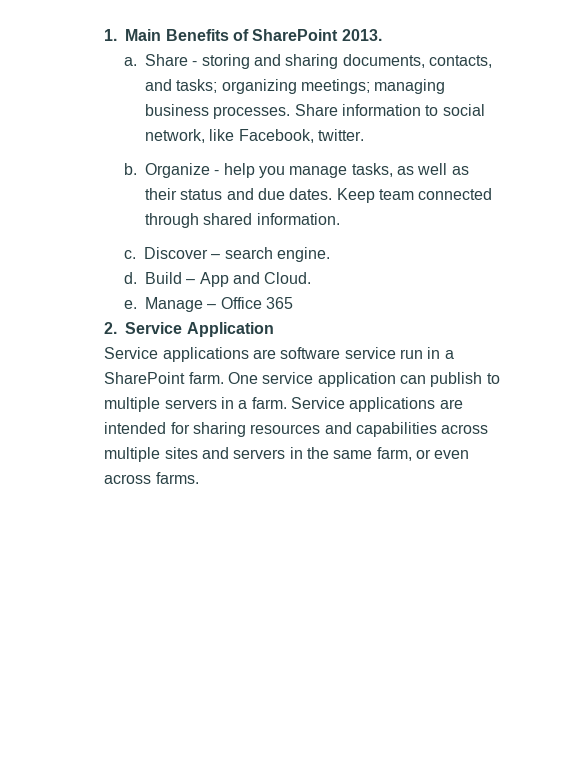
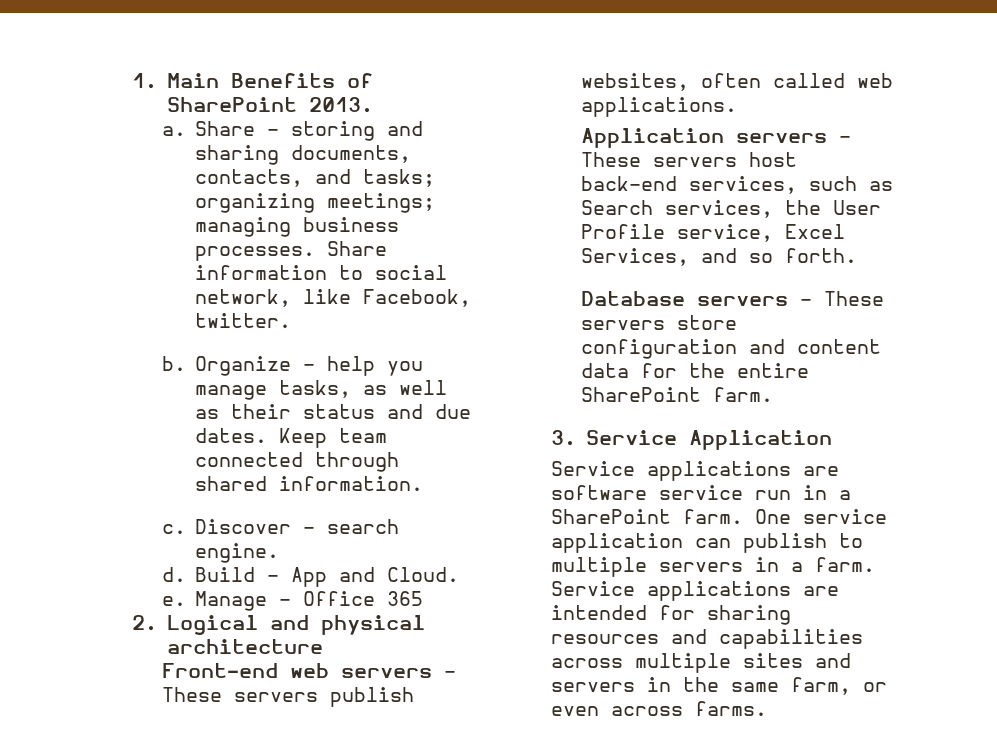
(118, 328) none -> [166,615,425,635] [166,639,323,654] [161,663,456,678] [161,687,414,707] [580,73,893,91] [580,97,737,117] [580,128,851,148] [580,152,797,167] [580,176,893,194] [580,200,881,218] [580,224,845,242] [580,248,857,266] [580,291,884,306] [580,315,737,330] [580,339,881,359] [580,363,809,378] [580,387,773,402] [551,430,577,446] Logical and physical architecture // Front-end web servers - These servers publish websites, often called web applications. // Application servers - These servers host back-end services, such as Search services, the User Profile service, Excel Services, and so forth. // Database servers - These servers store configuration and content data for the entire SharePoint farm. // 3.

